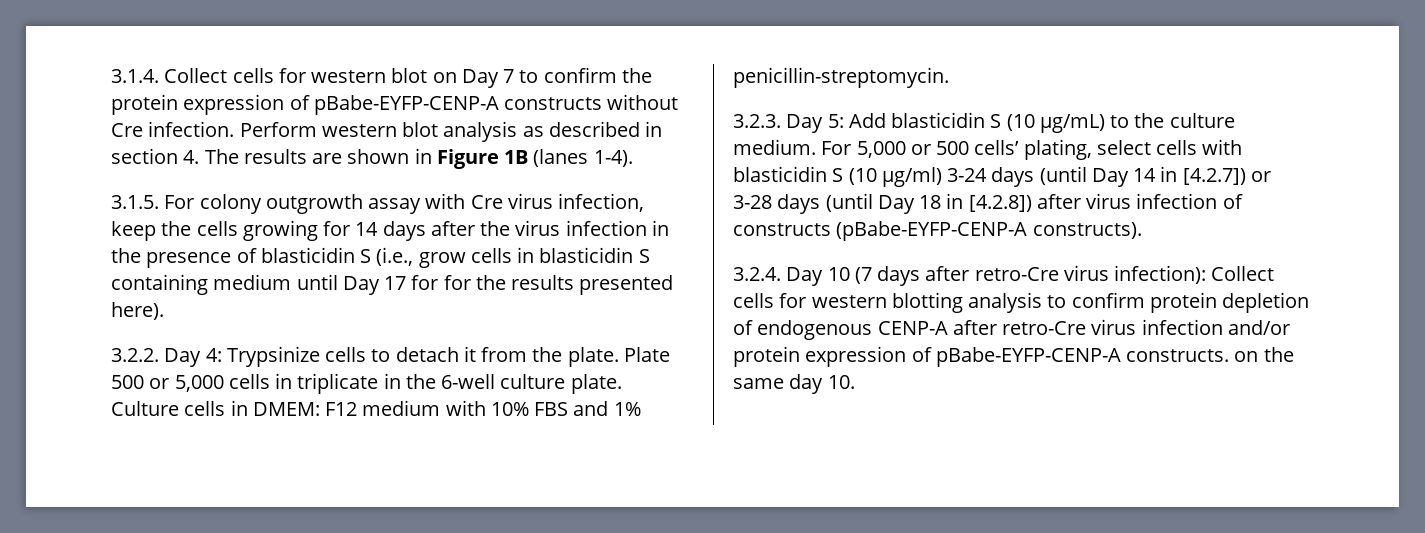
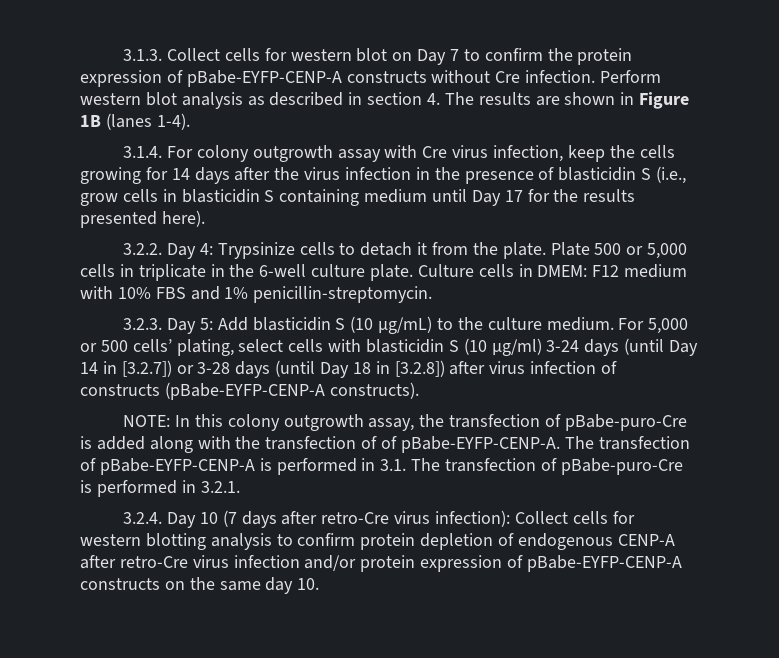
[111,69,159,83] 3.1.4. -> [123,49,163,61] 3.1.3.
[111,195,159,209] 3.1.5. -> [123,146,163,158] 3.1.4.
[443,275,471,290] for -> (550, 195) none
[1182,168,1246,185] [4.2.7]) -> [121,360,172,377] [3.2.7])
[968,195,1032,212] [4.2.8]) -> [394,360,445,377] [3.2.8])
(1142, 230) none -> [123,414,687,431] [80,436,690,453] [80,458,683,475] [80,480,240,497] // NOTE: In this colony outgrowth assay, the transfection of pBabe-puro-Cre is added along with the transfection of of pBabe-EYFP-CENP-A. The transfection of pBabe-EYFP-CENP-A is performed in 3.1. The transfection of pBabe-puro-Cre is performed in 3.2.1.
[1126,349,1230,362] constructs. -> [80,578,160,590] constructs

